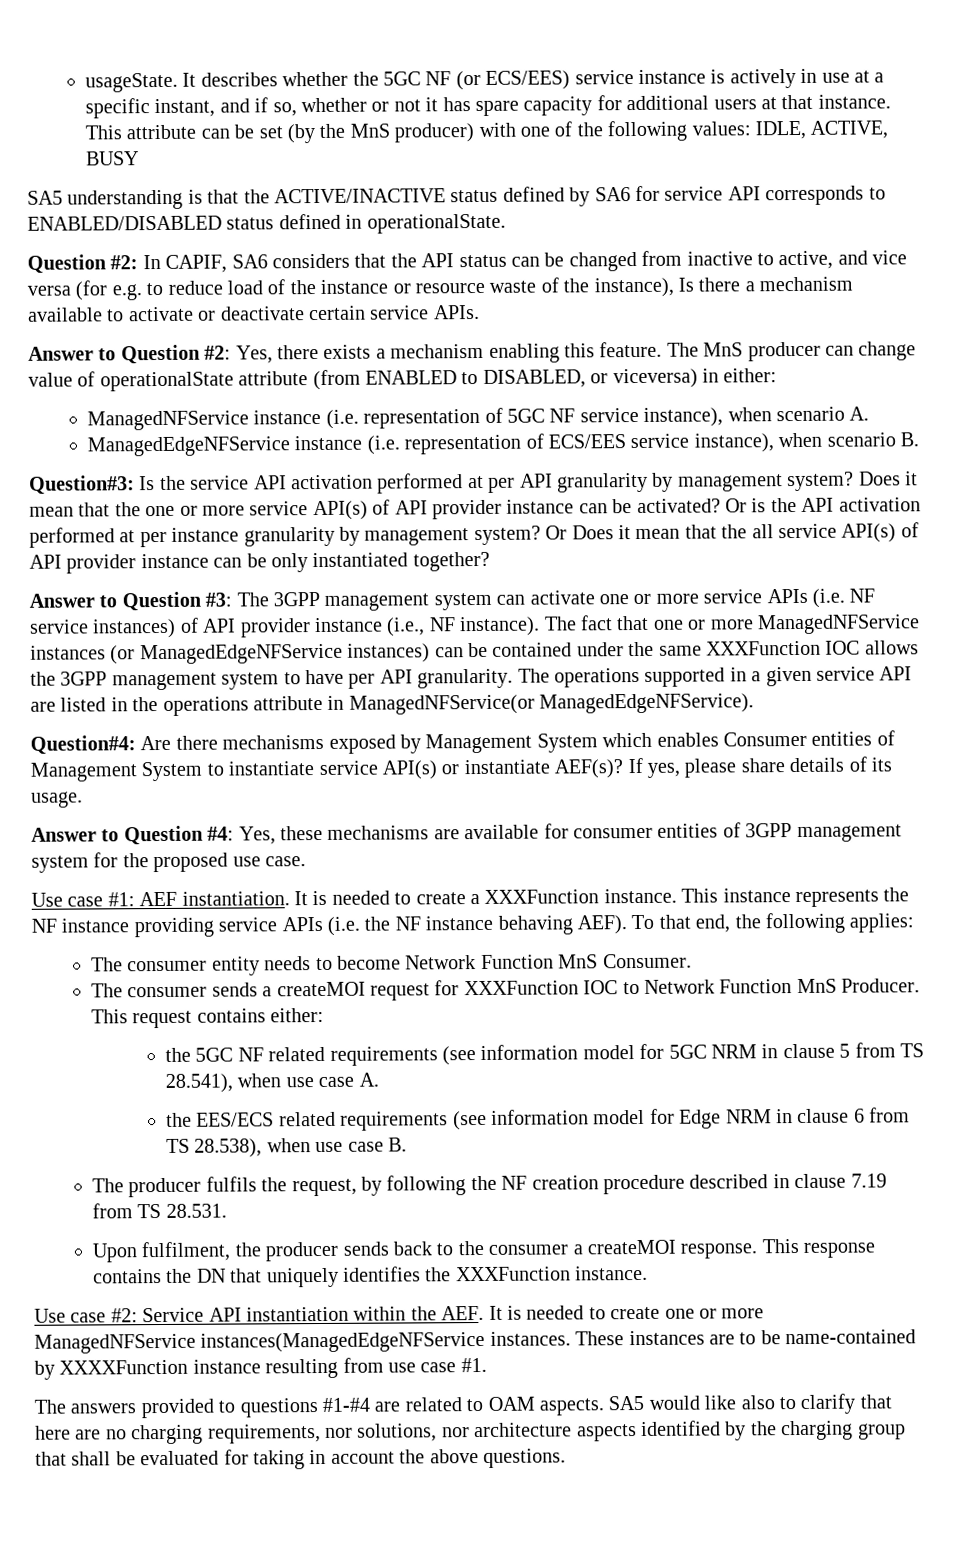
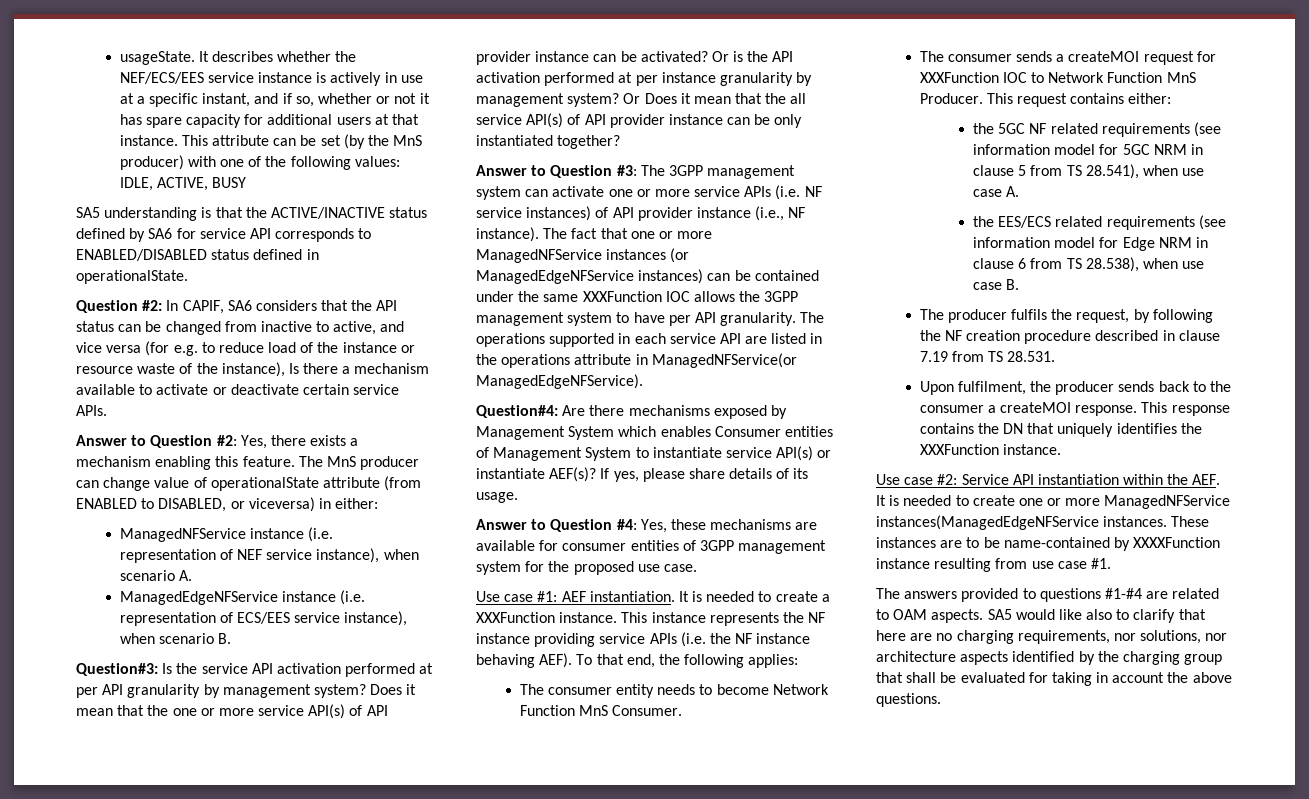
[382,70,571,91] 5GC NF (or ECS/EES) -> [119,72,204,84] NEF/ECS/EES
[506,408,576,423] 5GC NF -> [237,549,263,560] NEF
[751,666,812,687] a given -> [634,333,666,344] each

